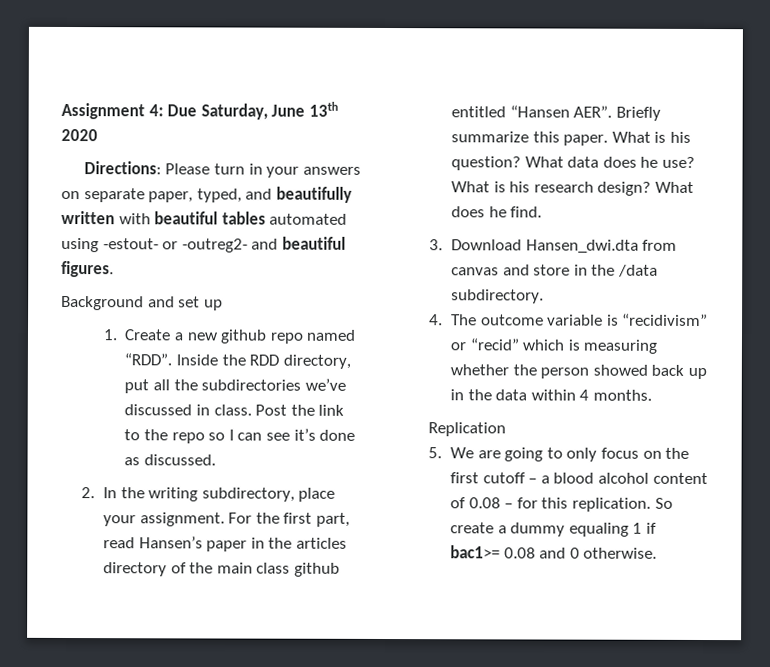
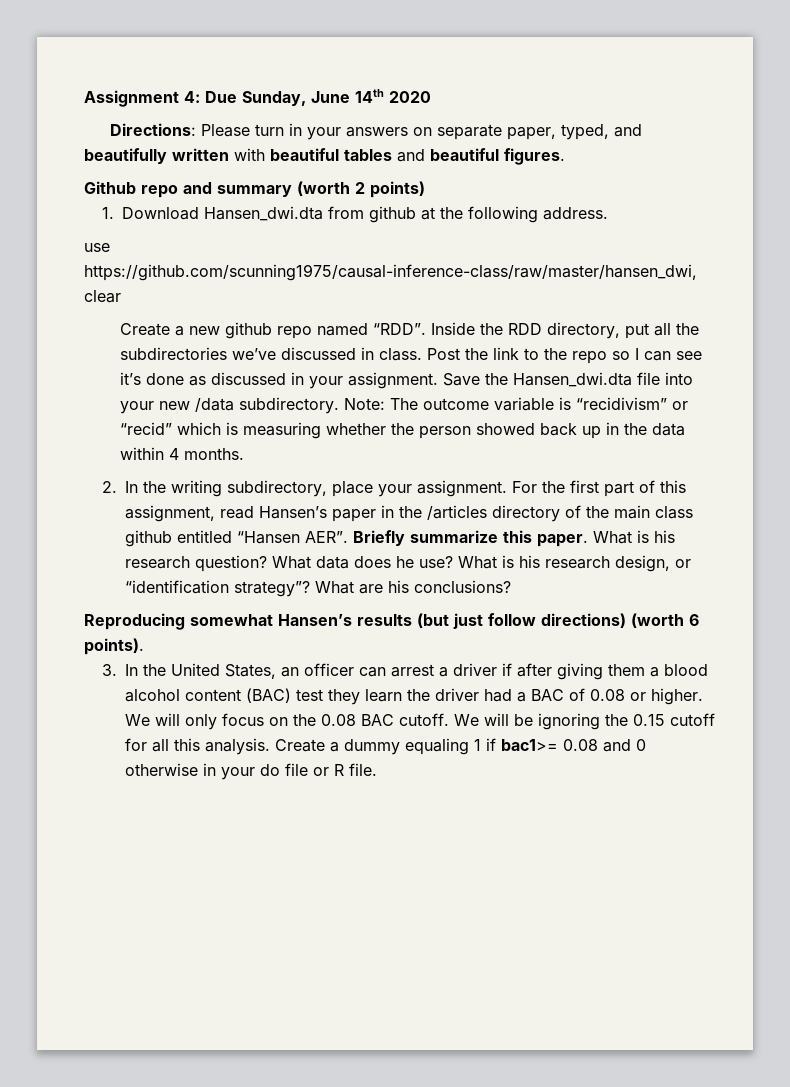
[200,101,338,120] Saturday, June 13th -> [242,89,384,106] Sunday, June 14th
[269,213,348,225] [61,236,346,253] [61,260,114,278] [61,295,223,311] [102,329,118,341] automated using -estout- or -outreg2- and beautiful figures. // Background and set up // 1. -> [397,148,565,165] [84,181,425,198] [101,206,608,223] [84,243,110,252] [84,264,697,281] [84,290,121,303] and beautiful figures. // Github repo and summary (worth 2 points) // 1. Download Hansen_dwi.dta from github at the following address. // use https://github.com/scunning1975/causal-inference-class/raw/master/hansen_dwi, clear //
[144,454,217,466] [81,487,336,502] [102,512,350,527] [102,536,347,552] [102,562,340,577] [450,105,661,121] [450,131,691,146] [450,156,695,171] [450,181,694,196] [450,206,543,218] [429,239,678,254] [450,264,616,276] discussed. // 2. In the writing subdirectory, place your assignment. For the first part, read Hansen’s paper in the articles directory of the main class github entitled “Hansen AER”. Briefly summarize this paper. What is his question? What data does he use? What is his research design? What does he find. // 3. Download Hansen_dwi.dta from canvas and store in the -> [210,372,693,389] [119,401,190,414] discussed in your assignment. Save the Hansen_dwi.dta file into your new
[429,314,444,326] // 4. -> [343,398,385,410] Note:
[428,422,507,437] [428,447,690,462] [449,472,708,485] [449,497,673,512] [449,522,494,534] Replication // 5. We are going to only focus on the first cutoff – a blood alcohol content of 0.08 – for this replication. So create -> [101,480,686,497] [124,505,693,522] [124,530,675,547] [124,555,691,572] [124,580,511,597] [84,613,699,630] [84,638,144,655] [101,663,708,680] [124,688,703,705] [124,713,715,730] [124,738,325,755] 2. In the writing subdirectory, place your assignment. For the first part of this assignment, read Hansen’s paper in the /articles directory of the main class github entitled “Hansen AER”. Briefly summarize this paper. What is his research question? What data does he use? What is his research design, or “identification strategy”? What are his conclusions? // Reproducing somewhat Hansen’s results (but just follow directions) (worth 6 points). // 3. In the United States, an officer can arrest a driver if after giving them a blood alcohol content (BAC) test they learn the driver had a BAC of 0.08 or higher. We will only focus on the 0.08 BAC cutoff. We will be ignoring the 0.15 cutoff for all this analysis. Create
[583,547,658,559] otherwise. -> [124,763,377,780] otherwise in your do file or R file.

